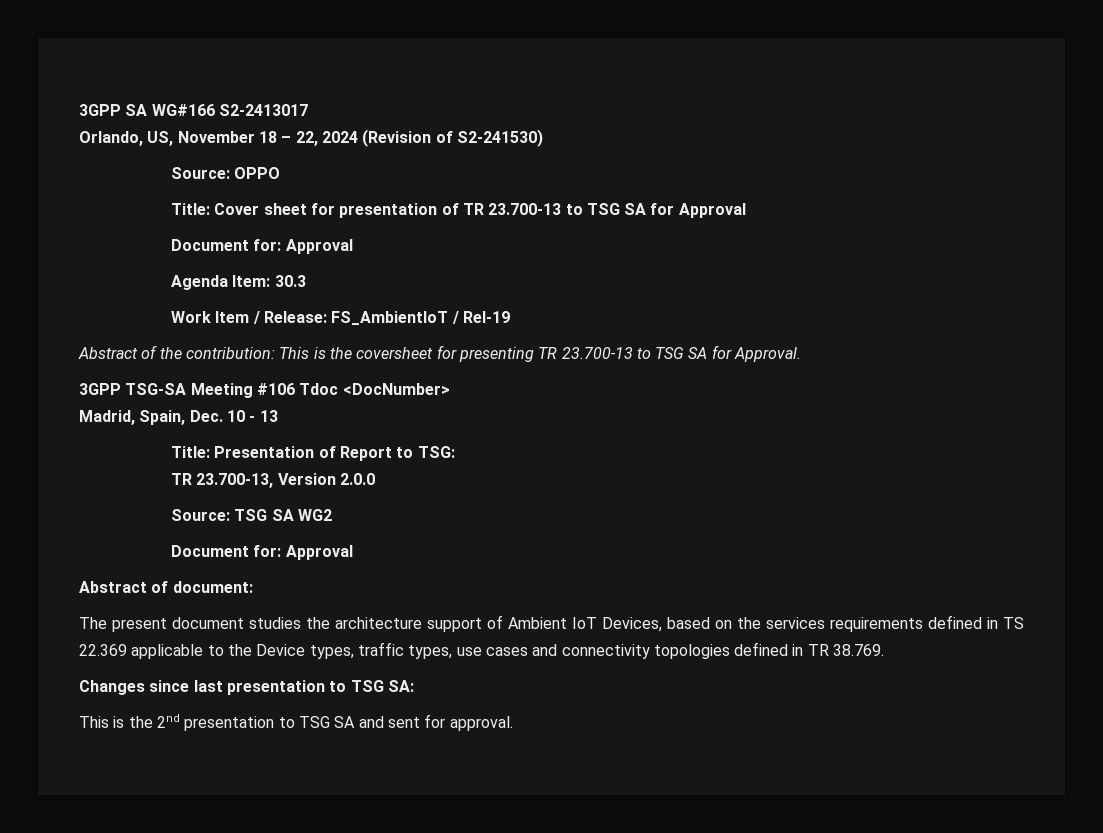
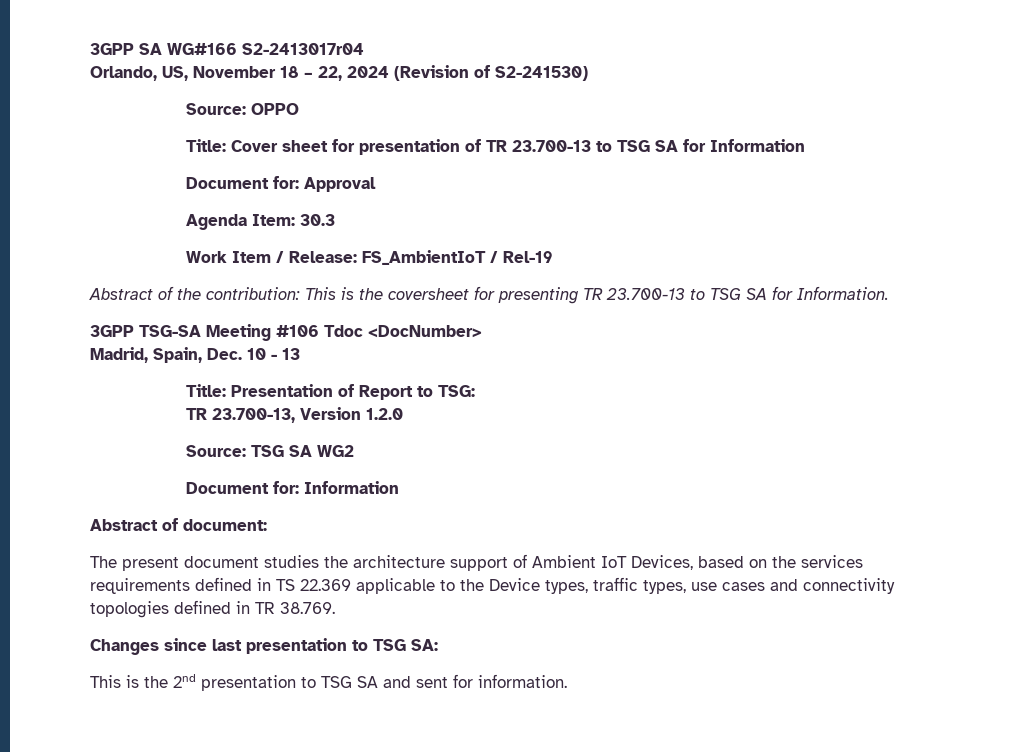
[218,104,308,116] S2-2413017 -> [242,43,364,55] S2-2413017r04
[678,203,746,218] Approval -> [709,139,805,152] Information
[734,347,802,362] Approval. -> [797,286,889,300] Information.
[339,473,375,485] 2.0.0 -> [365,408,403,420] 1.2.0
[285,545,353,560] Approval -> [303,481,399,494] Information
[449,716,513,731] approval. -> [478,674,567,688] information.

